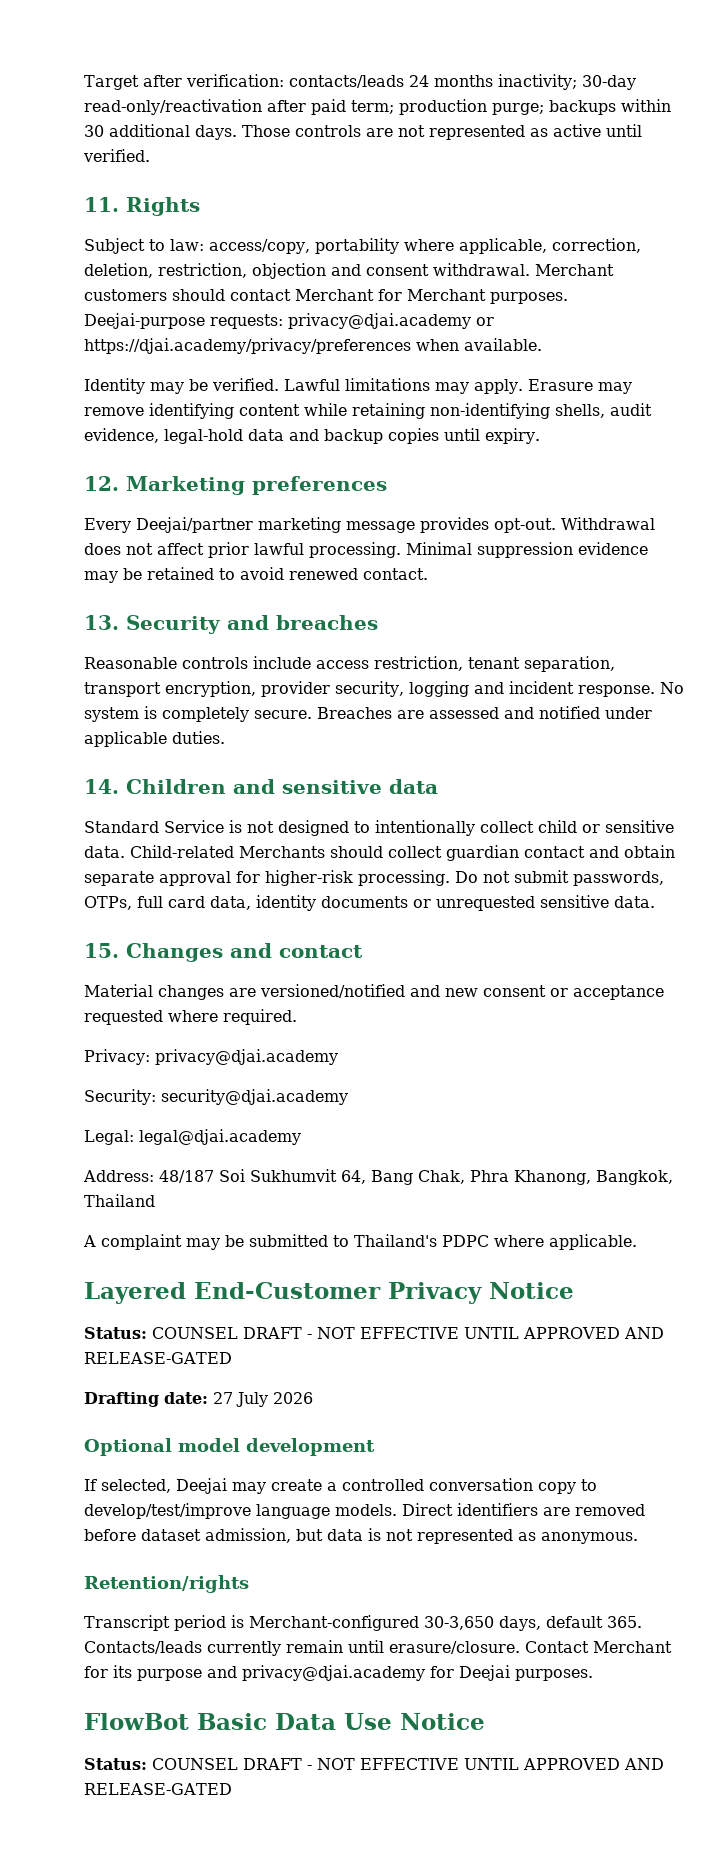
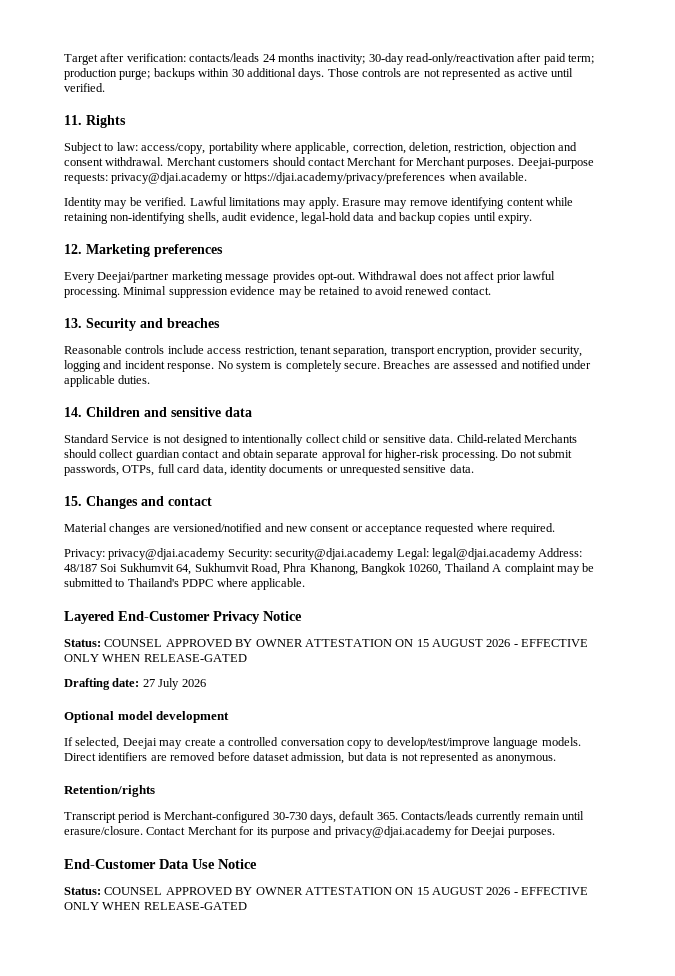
(338, 1057) // -> (226, 554) none
(348, 1097) // -> (395, 554) none
(301, 1137) // -> (536, 554) none
[371,1170,673,1185] Bang Chak, Phra Khanong, Bangkok, -> [194,563,442,575] Sukhumvit Road, Phra Khanong, Bangkok 10260,
(155, 1200) // -> (490, 567) none
[243,1327,664,1339] DRAFT - NOT EFFECTIVE UNTIL APPROVED AND -> [165,639,589,647] [64,654,141,662] APPROVED BY OWNER ATTESTATION ON 15 AUGUST 2026 - EFFECTIVE ONLY WHEN
[424,1616,494,1630] 30-3,650 -> [272,812,307,820] 30-730
[84,1713,267,1730] FlowBot Basic -> [64,859,156,869] End-Customer
[243,1758,664,1770] DRAFT - NOT EFFECTIVE UNTIL APPROVED AND -> [165,887,589,895] [64,902,141,910] APPROVED BY OWNER ATTESTATION ON 15 AUGUST 2026 - EFFECTIVE ONLY WHEN

